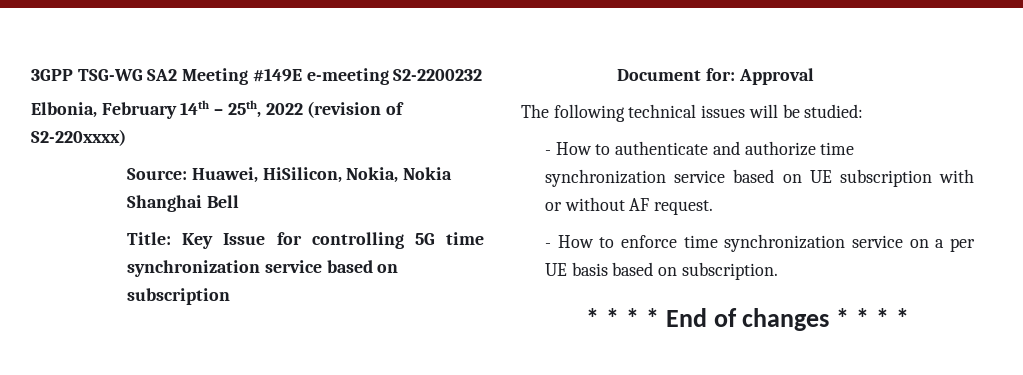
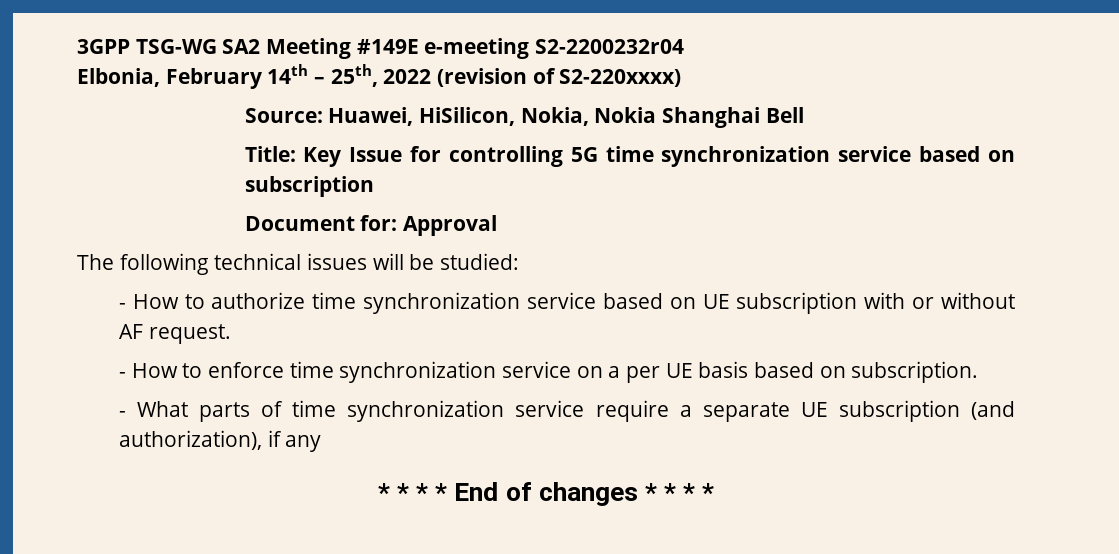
[393,69,483,81] S2-2200232 -> [535,39,685,54] S2-2200232r04
[615,141,740,155] authenticate and -> (205, 301) none
(778, 271) none -> [118,400,1016,422] [118,430,322,452] // - What parts of time synchronization service require a separate UE subscription (and authorization), if any

